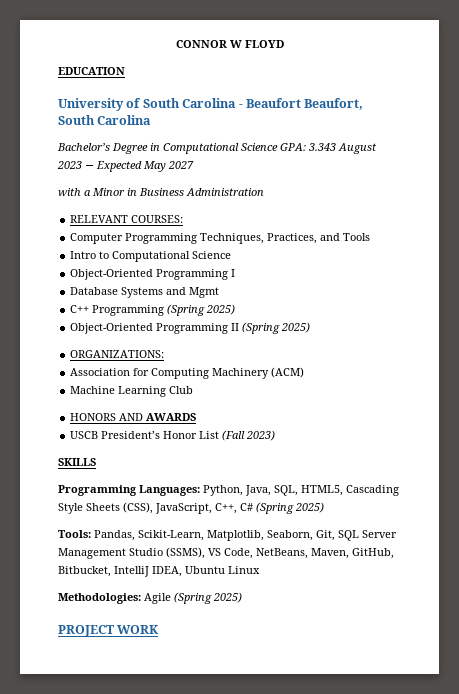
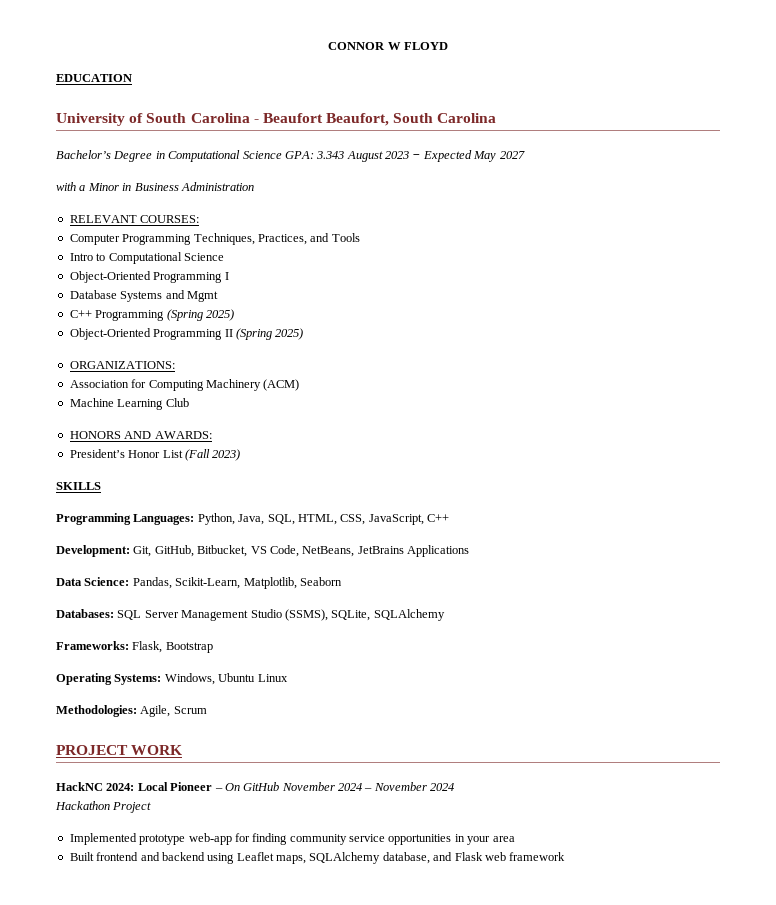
[146,413,197,421] [70,431,99,439] AWARDS // USCB -> [154,431,212,439] AWARDS: //
[301,485,399,496] [58,502,324,514] [58,530,91,538] HTML5, Cascading Style Sheets (CSS), JavaScript, C++, C# (Spring 2025) // Tools: -> [297,514,449,525] [56,545,469,557] [56,577,130,586] HTML, CSS, JavaScript, C++ // Development: Git, GitHub, Bitbucket, VS Code, NetBeans, JetBrains Applications // Data Science:
[267,530,335,541] Seaborn, Git, -> [299,577,342,586] [56,609,114,618] Seaborn // Databases:
[208,548,394,559] [58,566,182,577] VS Code, NetBeans, Maven, GitHub, Bitbucket, IntelliJ IDEA, -> [331,609,445,621] [56,641,213,653] [56,673,215,685] SQLite, SQLAlchemy // Frameworks: Flask, Bootstrap // Operating Systems: Windows,
[144,592,242,604] Agile (Spring 2025) -> [140,705,207,717] Agile, Scrum
(160, 629) none -> [56,782,455,791] [55,801,152,813] [69,833,515,845] [69,852,566,864] // HackNC 2024: Local Pioneer – On GitHub November 2024 – November 2024 // Hackathon Project // Implemented prototype web-app for finding community service opportunities in your area // Built frontend and backend using Leaflet maps, SQLAlchemy database, and Flask web framework

